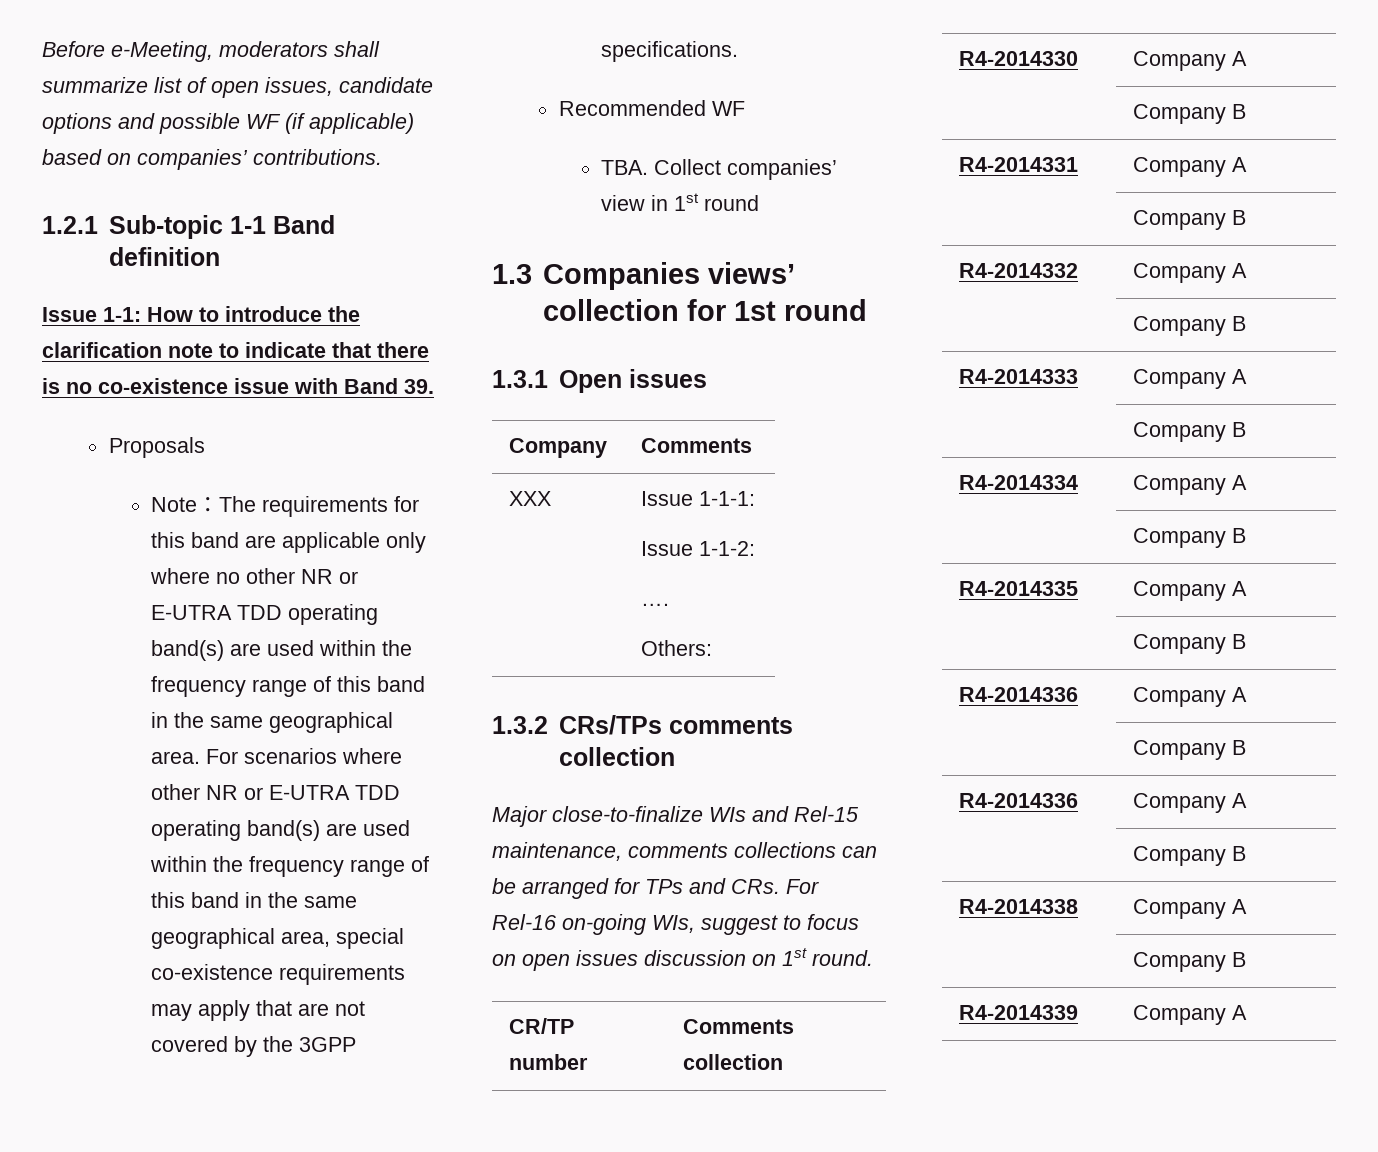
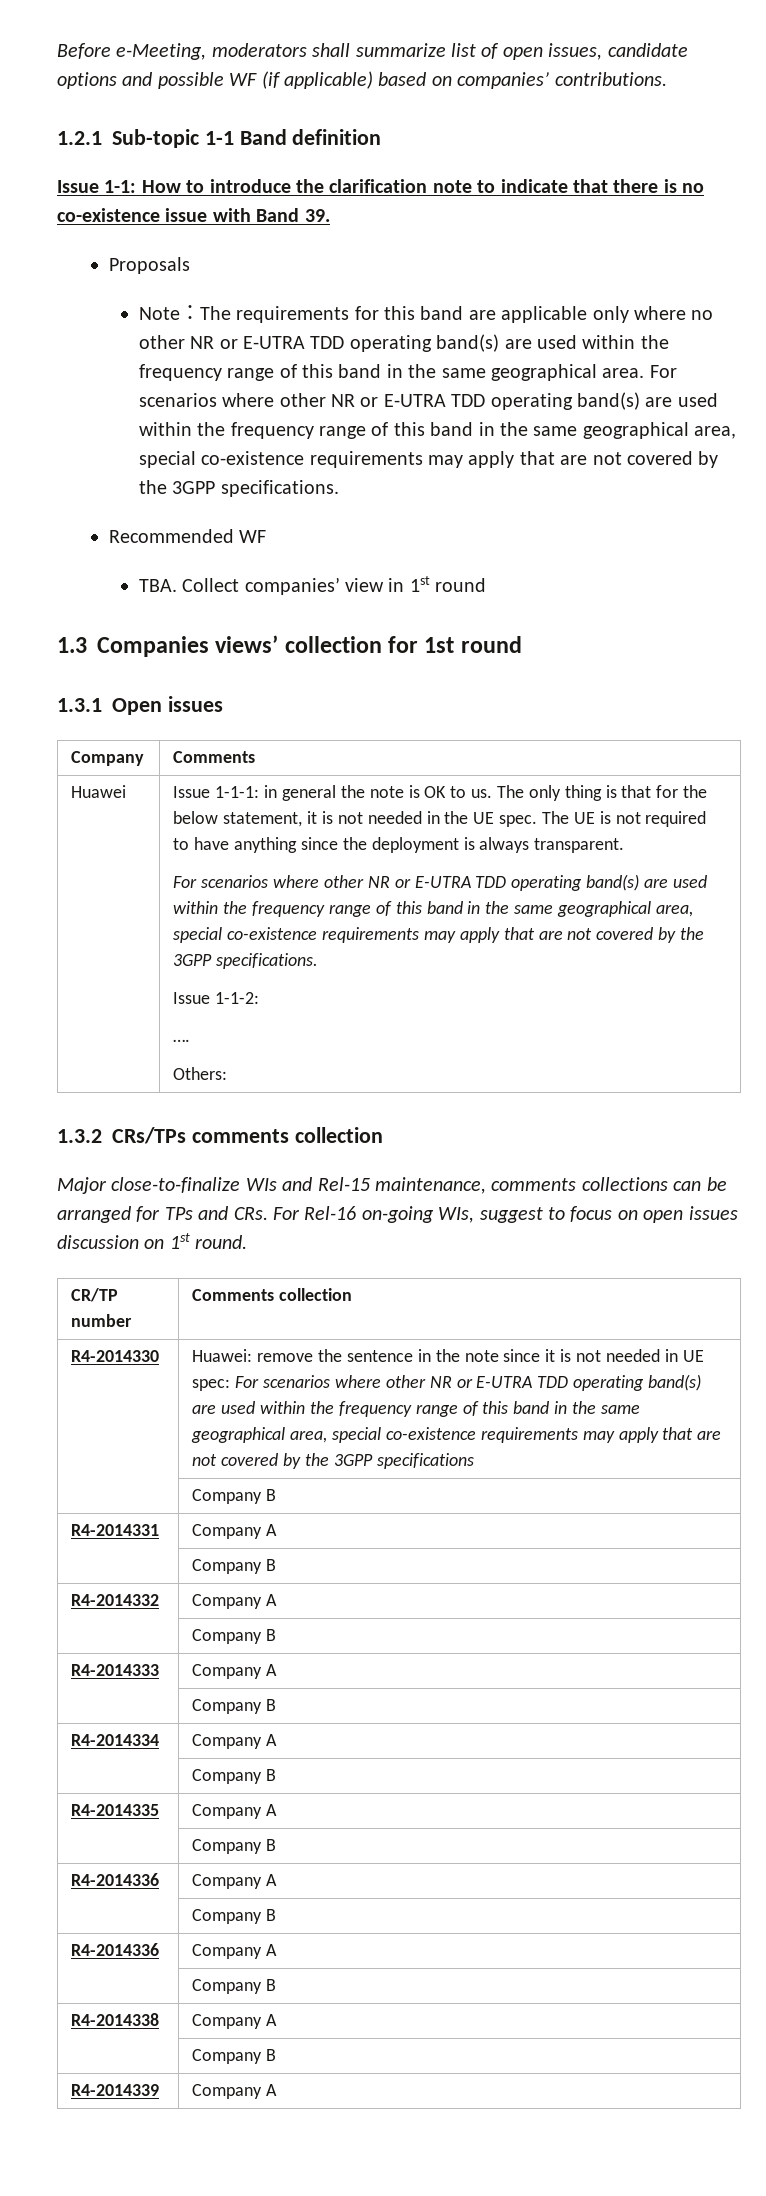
[508,491,551,506] XXX -> [71,785,127,798] Huawei
(755, 498) none -> [264,785,708,801] [173,811,707,827] [173,837,625,853] [173,874,707,891] [173,901,693,917] [173,927,704,943] [173,953,319,969] in general the note is OK to us. The only thing is that for the below statement, it is not needed in the UE spec. The UE is not required to have anything since the deployment is always transparent. // For scenarios where other NR or E-UTRA TDD operating band(s) are used within the frequency range of this band in the same geographical area, special co-existence requirements may apply that are not covered by the 3GPP specifications.
[1132,51,1247,71] Company A -> [192,1349,704,1362] [192,1374,701,1391] [192,1401,640,1417] [191,1427,722,1443] [192,1453,474,1469] Huawei: remove the sentence in the note since it is not needed in UE spec: For scenarios where other NR or E-UTRA TDD operating band(s) are used within the frequency range of this band in the same geographical area, special co-existence requirements may apply that are not covered by the 3GPP specifications

